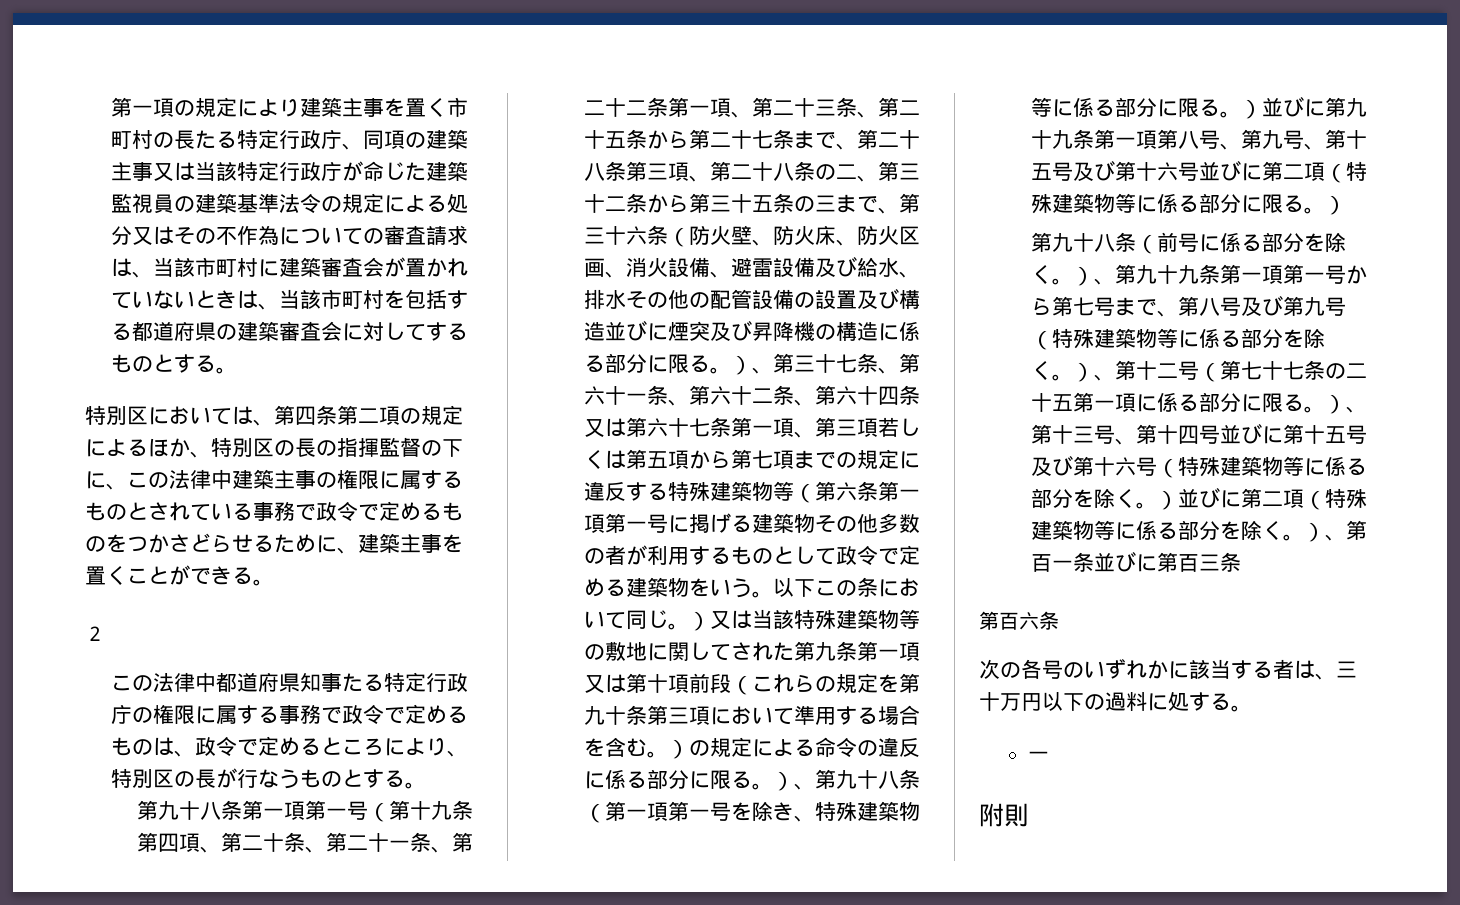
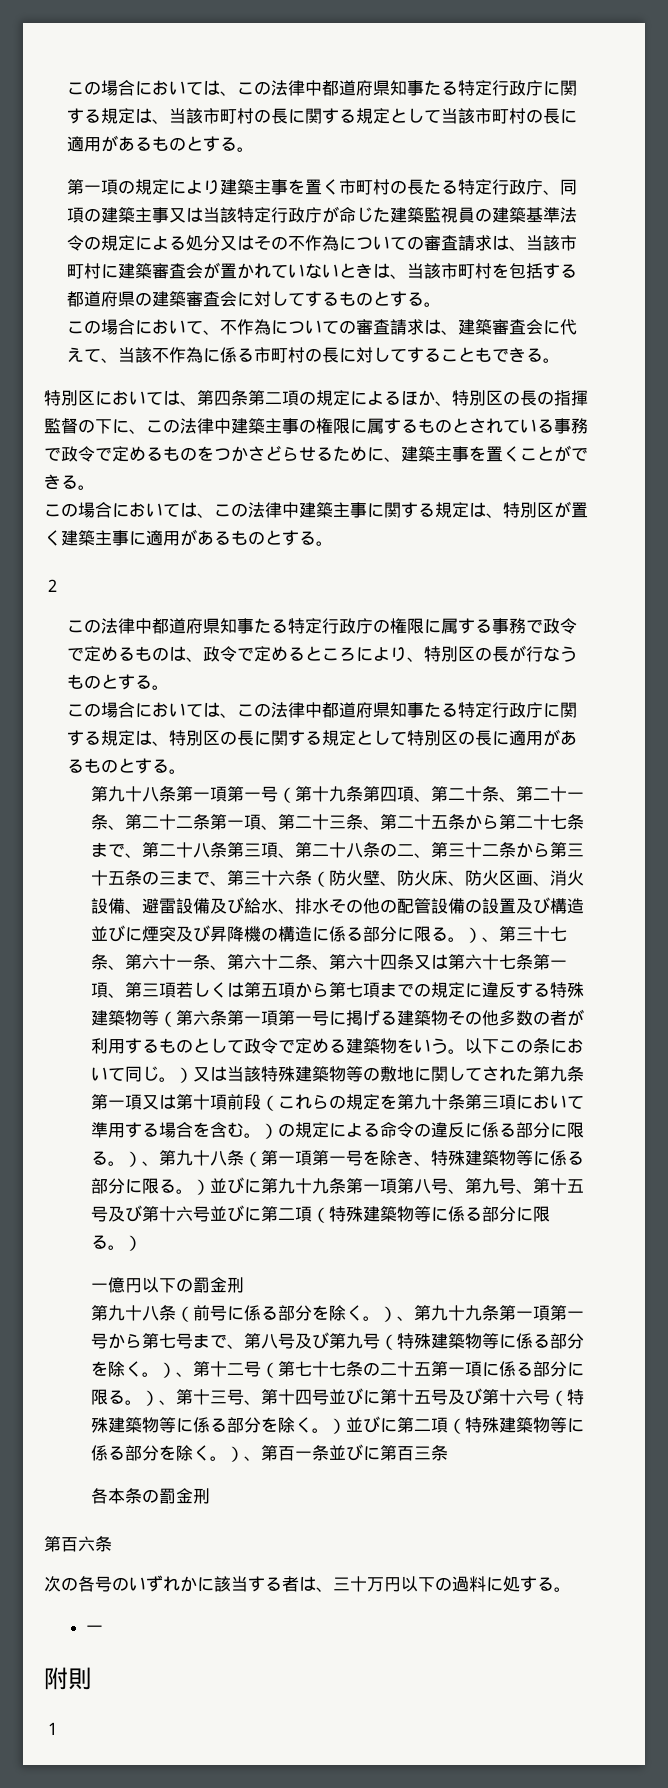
(111, 107) none -> [67,80,578,96] [67,108,578,124] [67,135,255,152] この場合においては、この法律中都道府県知事たる特定行政庁に関する規定は、当該市町村の長に関する規定として当該市町村の長に適用があるものとする。 //
(238, 370) none -> [67,319,578,335] [67,347,561,363] // この場合において、不作為についての審査請求は、建築審査会に代えて、当該不作為に係る市町村の長に対してすることもできる。
(274, 582) none -> [44,501,588,518] [44,529,333,546] // この場合においては、この法律中建築主事に関する規定は、特別区が置く建築主事に適用があるものとする。
(427, 785) none -> [67,702,578,718] [67,729,578,746] [67,758,187,774] // この場合においては、この法律中都道府県知事たる特定行政庁に関する規定は、特別区の長に関する規定として特別区の長に適用があるものとする。
(1347, 205) none -> [90,1277,244,1293] // 一億円以下の罰金刑
(1242, 562) none -> [90,1488,210,1504] // 各本条の罰金刑
(1029, 815) none -> [44,1722,61,1735] // １

